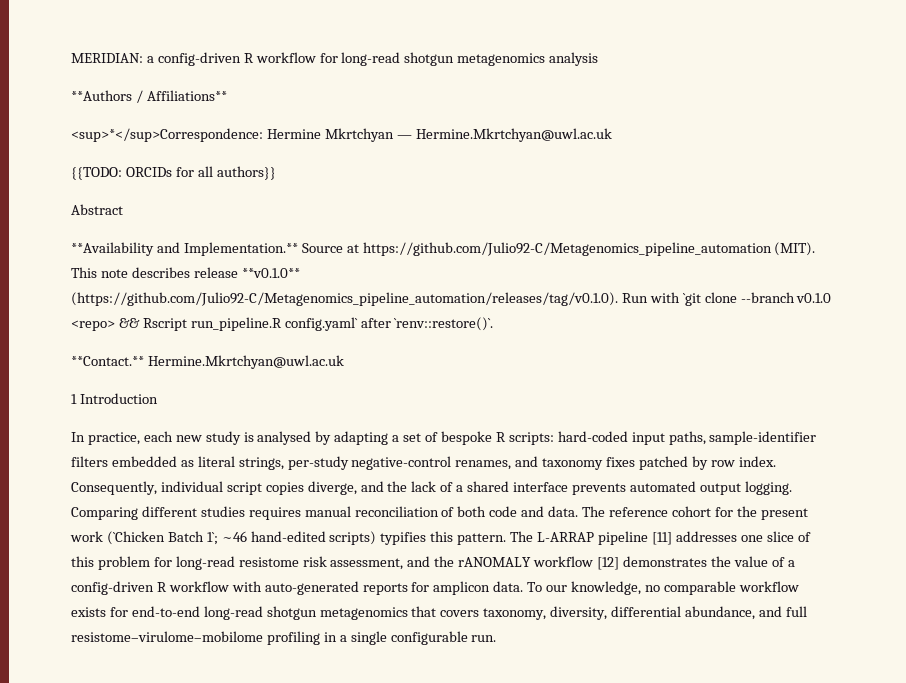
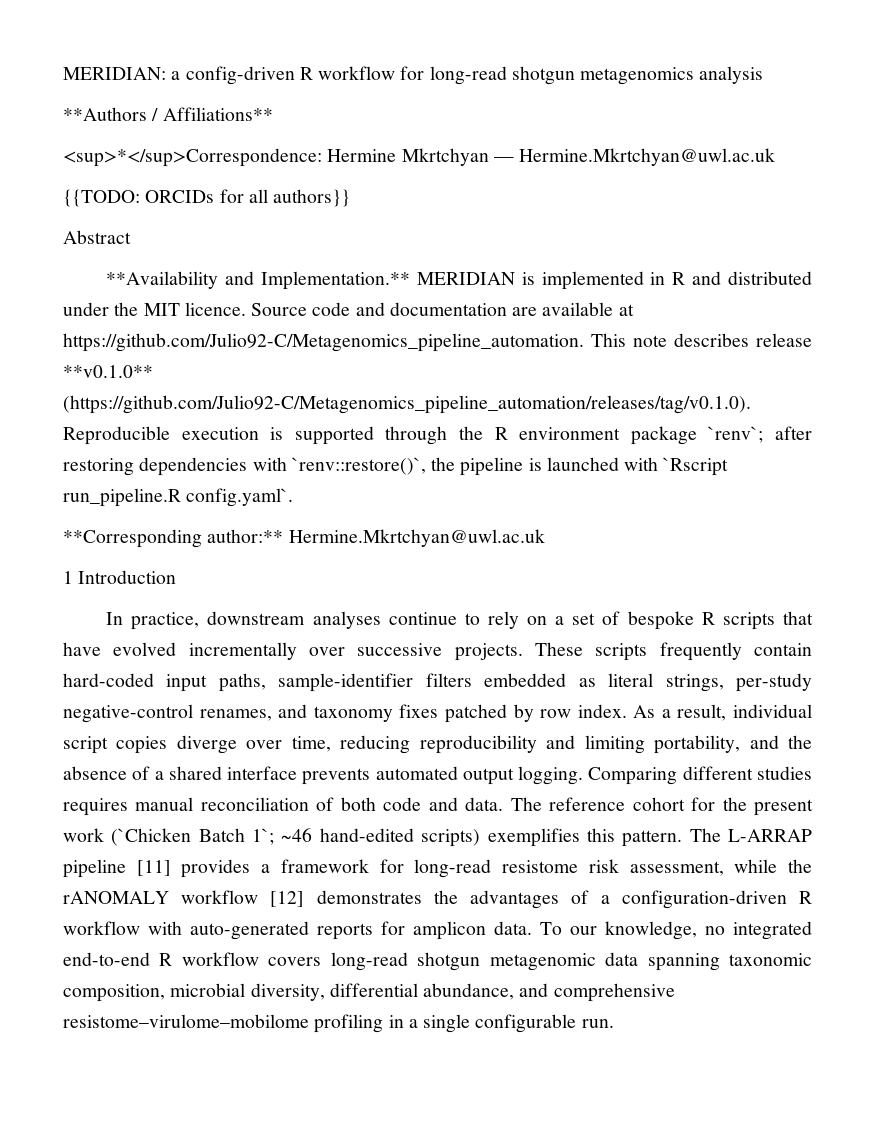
[301,242,816,256] Source at https://github.com/Julio92-C/Metagenomics_pipeline_automation (MIT). -> [416,271,812,290] [63,302,634,316] [63,333,584,352] MERIDIAN is implemented in R and distributed under the MIT licence. Source code and documentation are available at https://github.com/Julio92-C/Metagenomics_pipeline_automation.
[621,292,832,306] [71,317,494,331] [71,356,144,366] Run with `git clone --branch v0.1.0 <repo> && Rscript run_pipeline.R config.yaml` after `renv::restore()`. // **Contact.** -> [63,426,813,445] [63,457,729,476] [63,488,294,507] [63,529,284,548] Reproducible execution is supported through the R environment package `renv`; after restoring dependencies with `renv::restore()`, the pipeline is launched with `Rscript run_pipeline.R config.yaml`. // **Corresponding author:**
[143,431,389,445] each new study is analysed by adapting -> [207,611,548,629] downstream analyses continue to rely on
[508,432,554,445] scripts: -> [722,611,813,630] [63,642,813,661] scripts that have evolved incrementally over successive projects. These scripts frequently contain
[71,481,437,495] Consequently, individual script copies diverge, and the lack -> [633,704,812,721] [63,735,813,754] [63,766,127,780] As a result, individual script copies diverge over time, reducing reproducibility and limiting portability, and the absence
[380,532,427,545] typifies -> [487,828,580,847] exemplifies
[675,531,811,542] [71,556,150,570] addresses one slice of this problem -> [181,859,369,878] provides a framework
[407,556,431,567] and -> [734,859,778,873] while
[733,556,795,567] [71,581,154,595] value of a config-driven -> [470,890,787,909] advantages of a configuration-driven
[663,581,799,595] [71,606,547,620] comparable workflow exists for end-to-end long-read shotgun metagenomics that covers taxonomy, -> [733,921,812,940] [63,952,813,971] [63,983,246,1002] integrated end-to-end R workflow covers long-read shotgun metagenomic data spanning taxonomic composition, microbial
[785,606,807,617] full -> [553,983,675,1002] comprehensive

